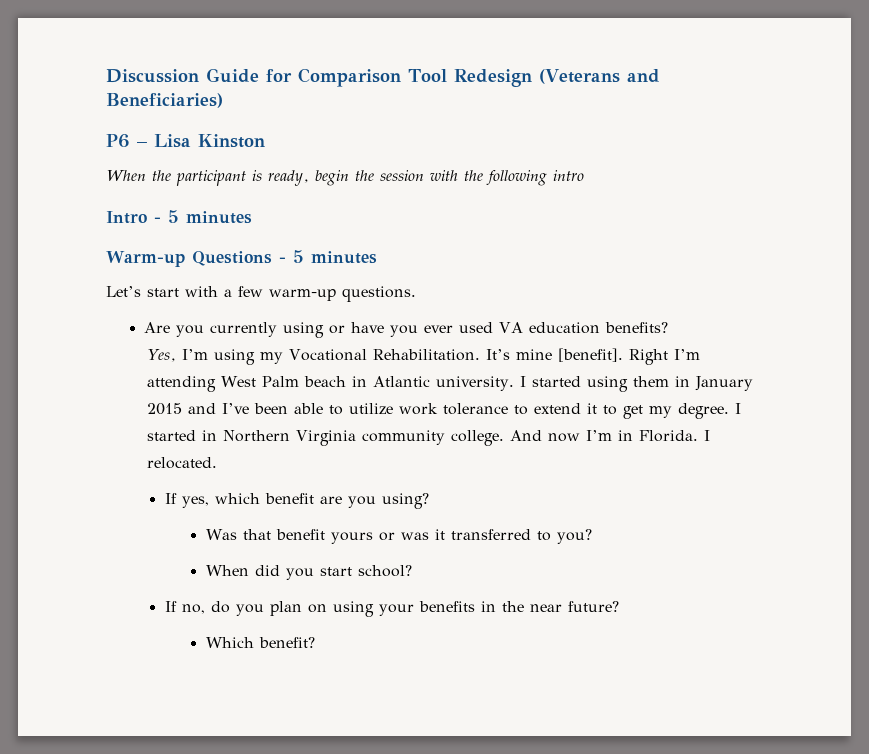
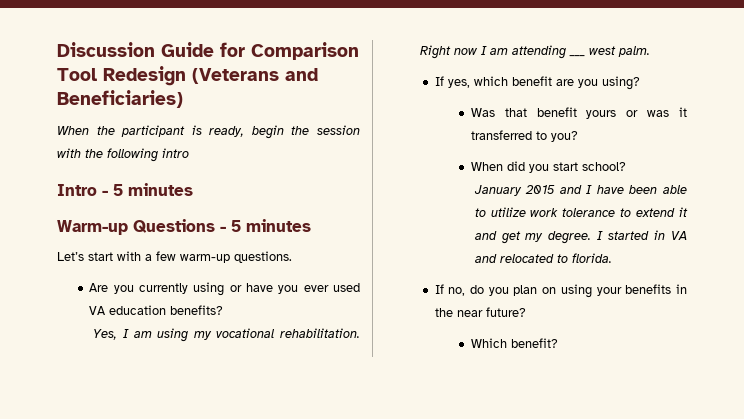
[106,134,265,148] // P6 – Lisa Kinston -> (183, 99) none
[182,348,701,365] [147,376,754,392] [147,403,742,419] [147,430,711,446] [147,457,218,469] I’m using my Vocational Rehabilitation. It’s mine [benefit]. Right I’m attending West Palm beach in Atlantic university. I started using them in January 2015 and I’ve been able to utilize work tolerance to extend it to get my degree. I started in Northern Virginia community college. And now I’m in Florida. I relocated. -> [122,328,360,342] [420,45,586,59] [589,46,651,57] I am using my vocational rehabilitation. Right now I am attending ___ west palm.
(412, 571) none -> [473,185,687,196] [474,207,688,217] [474,230,687,244] [474,253,612,263] // January 2015 and I have been able to utilize work tolerance to extend it and get my degree. I started in VA and relocated to florida.

